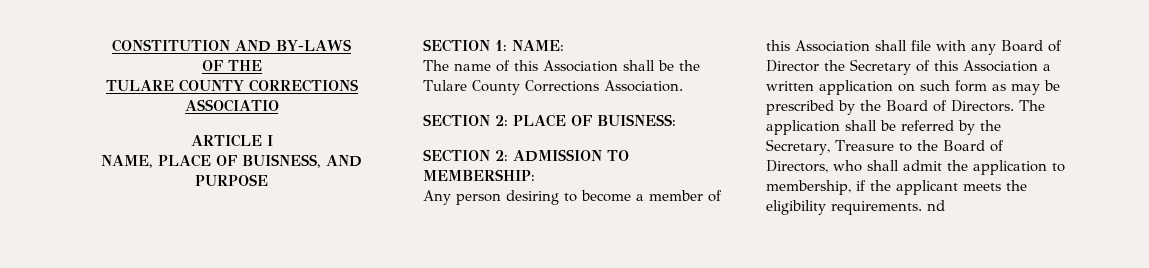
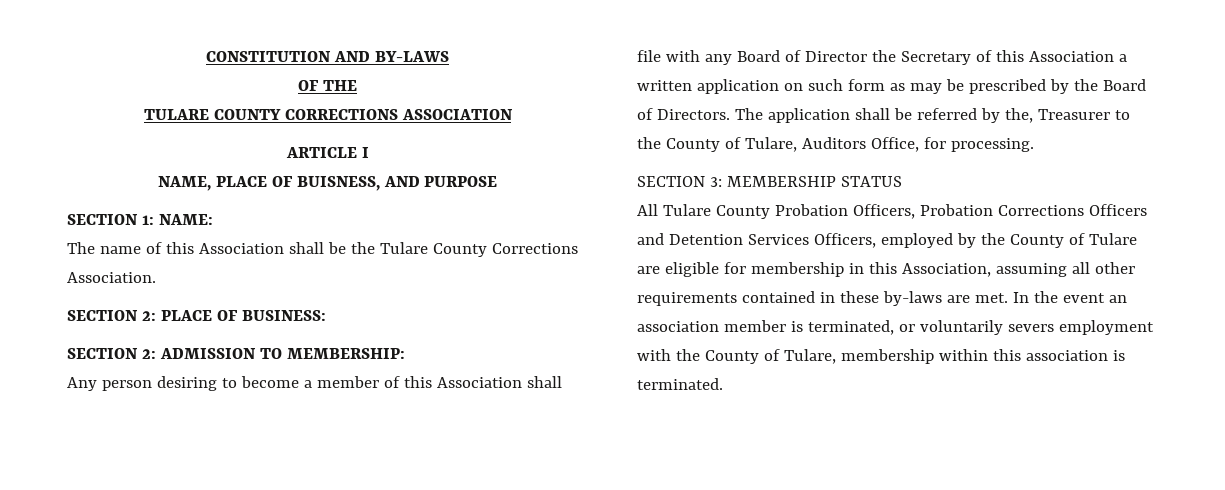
[184,99,279,112] ASSOCIATIO -> [401,109,513,120] ASSOCIATION
[597,114,676,126] BUISNESS: -> [241,310,326,321] BUSINESS:
[980,120,1001,131] [766,139,1004,155] [766,160,1065,175] [766,180,1027,195] [766,200,945,215] the Secretary, Treasure to the Board of Directors, who shall admit the application to membership, if the applicant meets the eligibility requirements. nd -> [1004,108,1130,123] [637,137,1034,152] [637,176,902,187] [637,204,1147,219] [637,233,1137,248] [637,262,1135,277] [637,291,1127,306] [637,320,1154,335] [637,349,1125,364] [637,378,723,390] the, Treasurer to the County of Tulare, Auditors Office, for processing. // SECTION 3: MEMBERSHIP STATUS // All Tulare County Probation Officers, Probation Corrections Officers and Detention Services Officers, employed by the County of Tulare are eligible for membership in this Association, assuming all other requirements contained in these by-laws are met. In the event an association member is terminated, or voluntarily severs employment with the County of Tulare, membership within this association is terminated.

